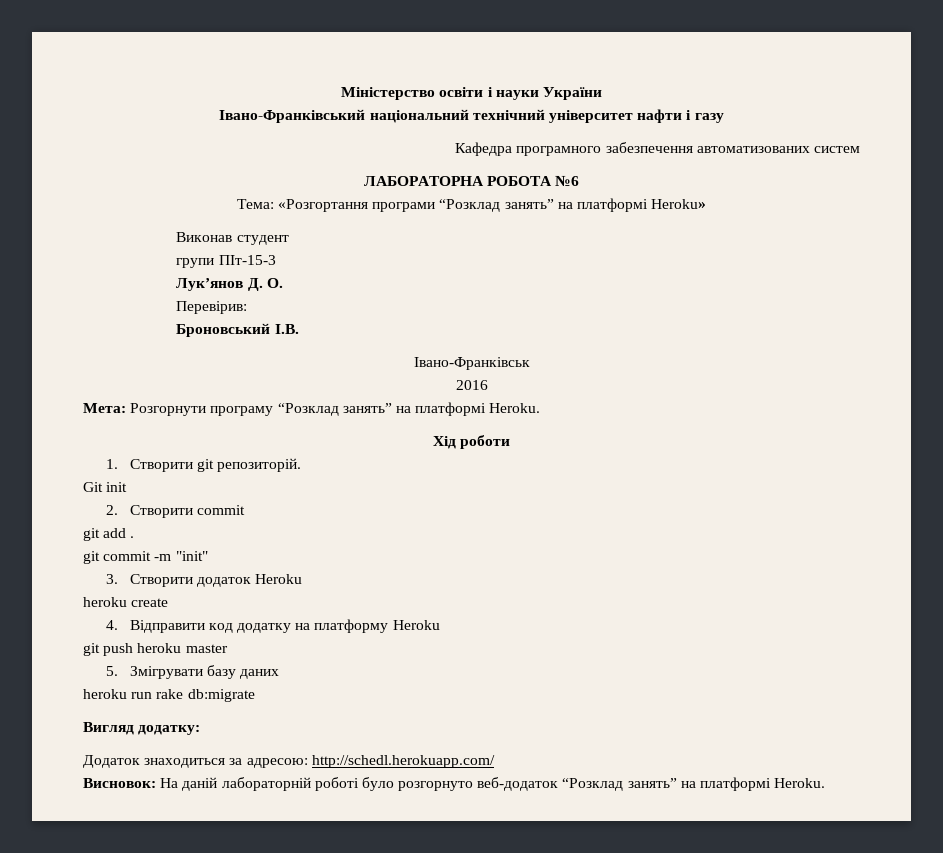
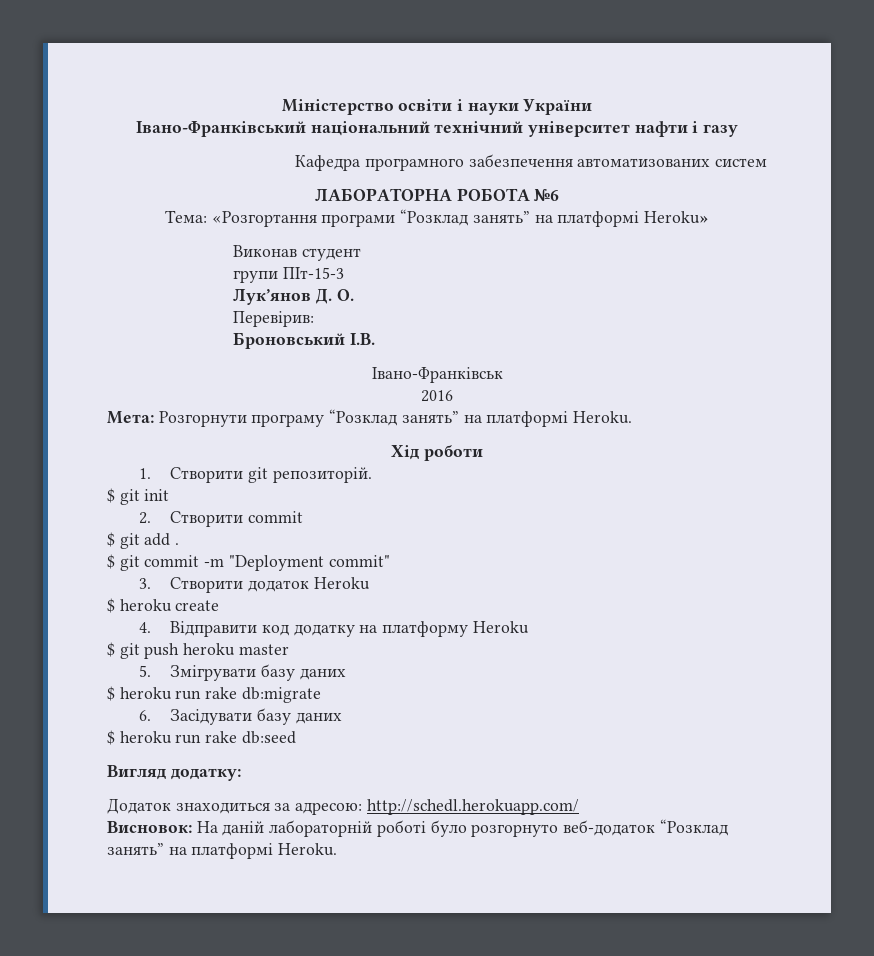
[83,482,103,492] Git -> [107,488,140,505] $ git
(245, 510) none -> [107,532,115,547] $
(135, 537) none -> [107,554,115,569] $
[175,551,208,561] "init" -> [228,555,390,571] "Deployment commit"
(303, 579) none -> [107,598,115,613] $
(440, 625) none -> [107,642,115,657] $
(280, 674) none -> [107,686,115,701] $
(255, 695) none -> [138,708,342,725] [107,730,296,745] // 6. Засідувати базу даних // $ heroku run rake db:seed

